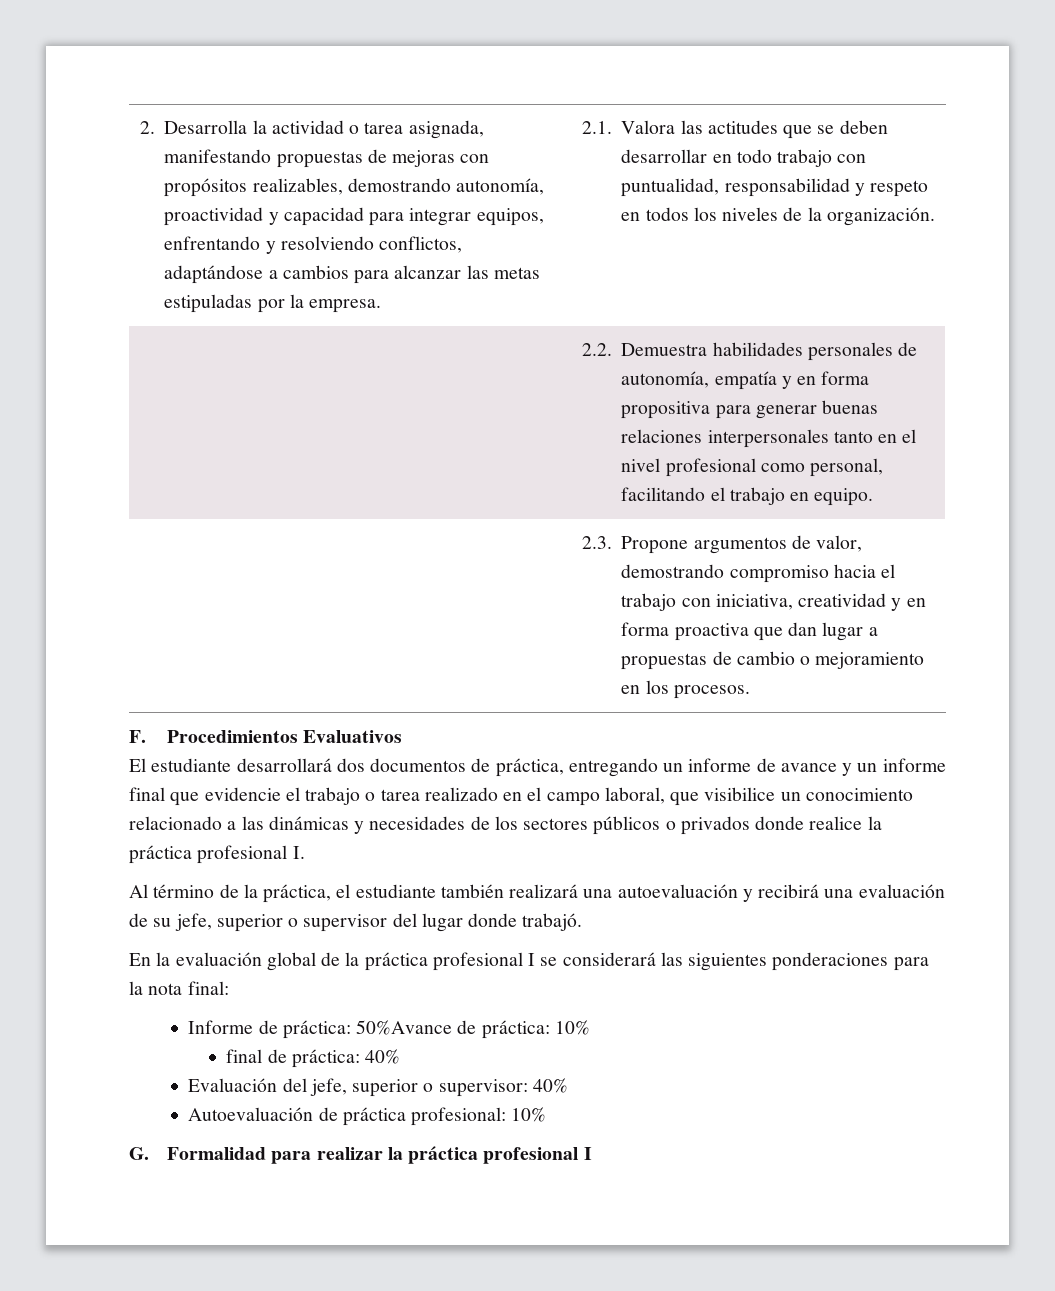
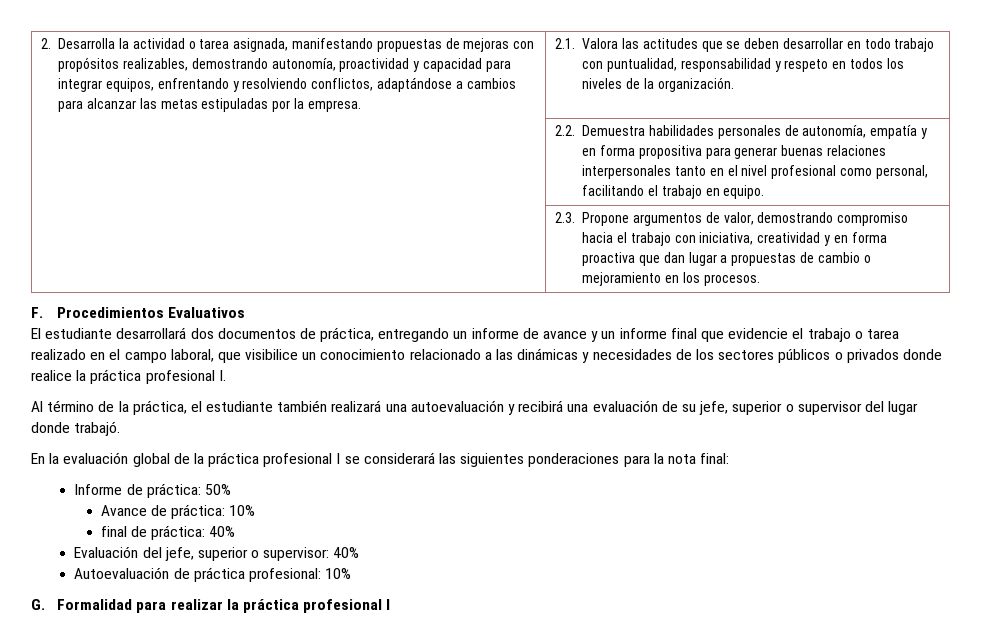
[356,1020,453,1035] 50%Avance -> [204,484,231,495] [100,505,147,516] 50% // Avance

